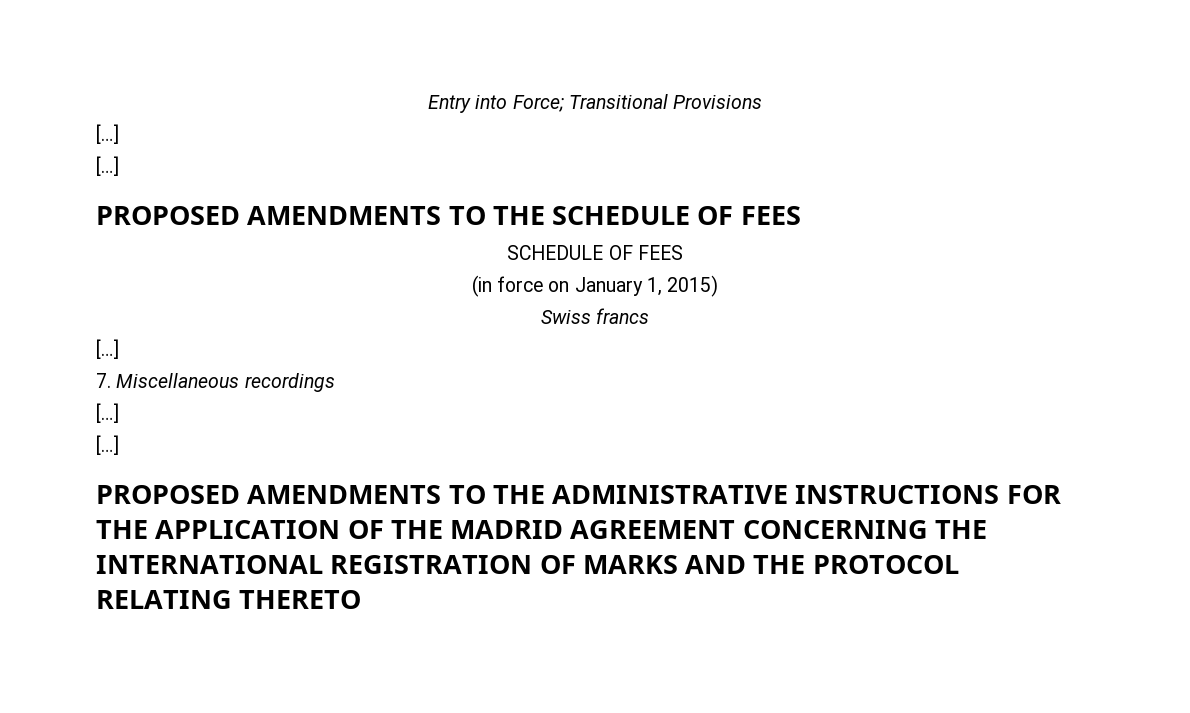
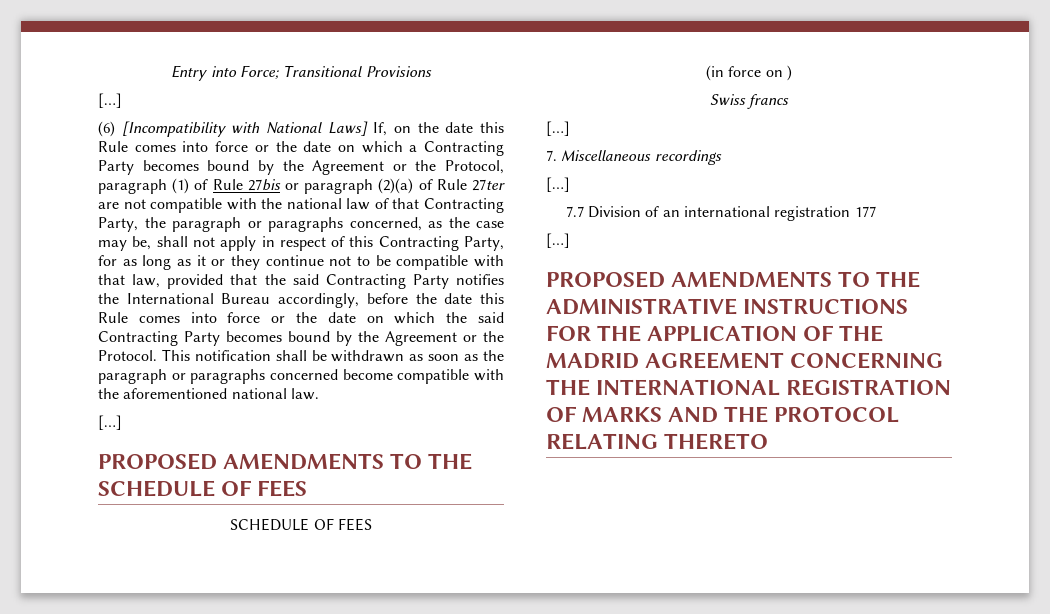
(119, 134) none -> [98,121,505,137] [98,141,504,156] [98,160,504,175] [98,178,505,194] [98,198,504,213] [98,217,504,232] [98,236,505,251] [98,255,505,270] [98,274,504,289] [98,293,505,308] [98,312,505,324] [98,331,504,346] [98,349,505,362] [98,369,505,384] [98,388,319,400] // (6) [Incompatibility with National Laws] If, on the date this Rule comes into force or the date on which a Contracting Party becomes bound by the Agreement or the Protocol, paragraph (1) of Rule 27bis or paragraph (2)(a) of Rule 27ter are not compatible with the national law of that Contracting Party, the paragraph or paragraphs concerned, as the case may be, shall not apply in respect of this Contracting Party, for as long as it or they continue not to be compatible with that law, provided that the said Contracting Party notifies the International Bureau accordingly, before the date this Rule comes into force or the date on which the said Contracting Party becomes bound by the Agreement or the Protocol. This notification shall be withdrawn as soon as the paragraph or paragraphs concerned become compatible with the aforementioned national law.
[574,275,719,297] January 1, 2015) -> [786,65,792,81] )
(119, 413) none -> [565,206,876,221] // 7.7 Division of an international registration 177

